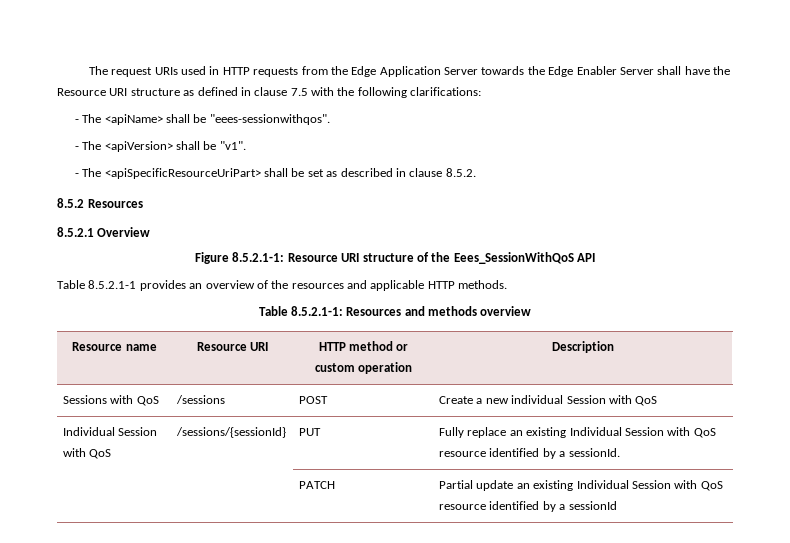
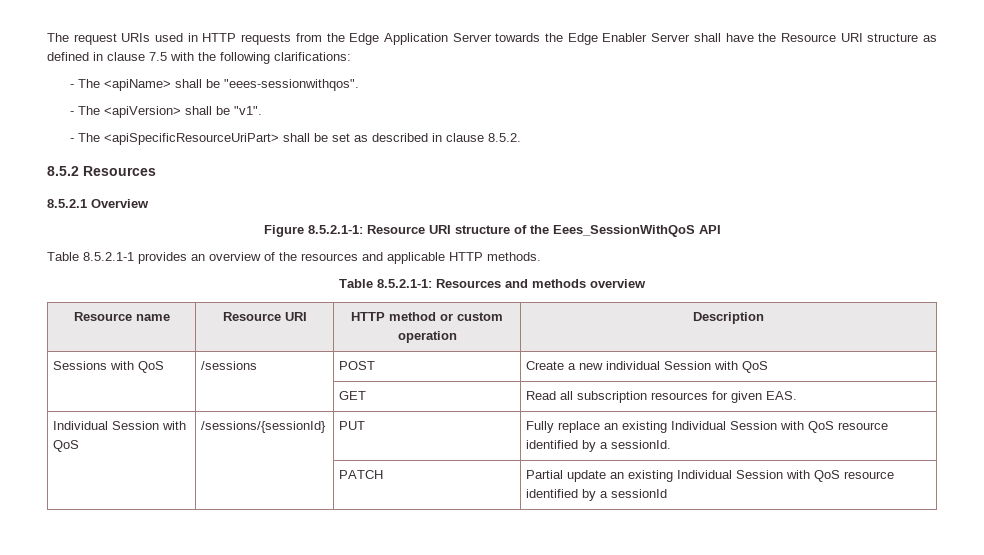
(658, 401) none -> [339,391,367,400] [526,391,798,403] // | | GET | Read all subscription resources for given EAS.

